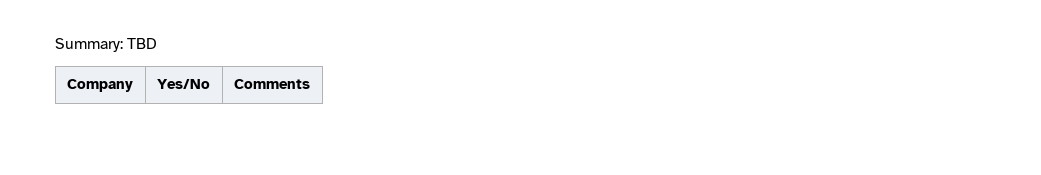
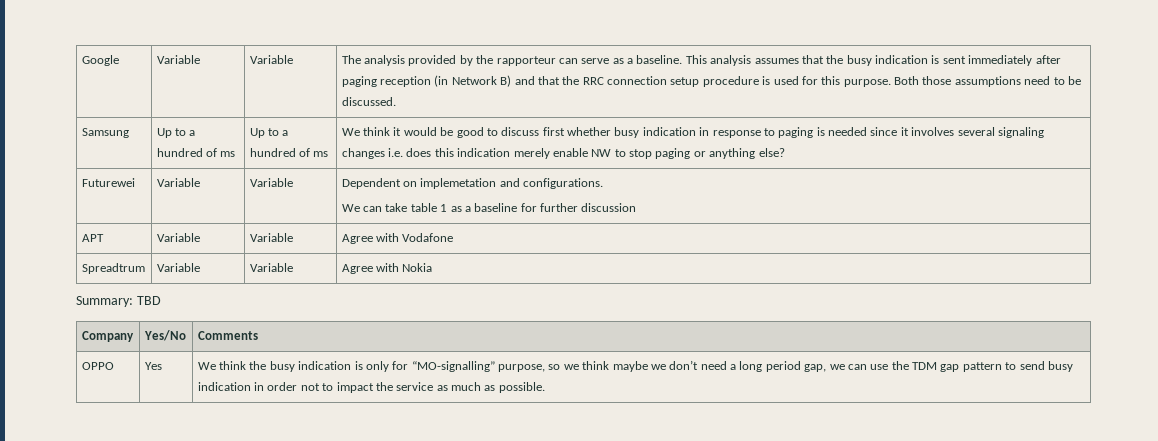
(55, 45) none -> [81,55,119,66] [156,55,200,64] [249,55,293,64] [341,55,1061,66] [341,75,1081,87] [341,97,396,106] [81,128,129,138] [156,128,196,138] [156,148,236,157] [249,128,289,138] [249,148,329,157] [341,127,1044,138] [341,148,785,159] [81,178,135,187] [156,178,200,187] [249,178,293,187] [341,178,604,189] [341,203,637,212] [81,234,104,242] [156,233,200,242] [249,233,293,242] [341,233,454,244] [81,263,145,274] [156,263,200,272] [249,263,293,272] [341,263,433,274] Google | Variable | Variable | The analysis provided by the rapporteur can serve as a baseline. This analysis assumes that the busy indication is sent immediately after paging reception (in Network B) and that the RRC connection setup procedure is used for this purpose. Both those assumptions need to be discussed. // Samsung | Up to a hundred of ms | Up to a hundred of ms | We think it would be good to discuss first whether busy indication in response to paging is needed since it involves several signaling changes i.e. does this indication merely enable NW to stop paging or anything else? // Futurewei | Variable | Variable | Dependent on implemetation and configurations. // We can take table 1 as a baseline for further discussion // APT | Variable | Variable | Agree with Vodafone // Spreadtrum | Variable | Variable | Agree with Nokia //
(310, 84) none -> [81,362,114,370] [144,362,162,370] [197,360,1073,372] [197,382,545,393] // OPPO | Yes | We think the busy indication is only for “MO-signalling” purpose, so we think maybe we don’t need a long period gap, we can use the TDM gap pattern to send busy indication in order not to impact the service as much as possible.

